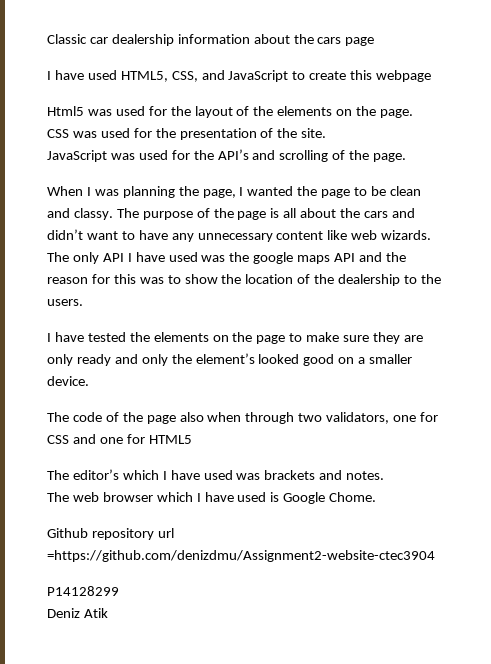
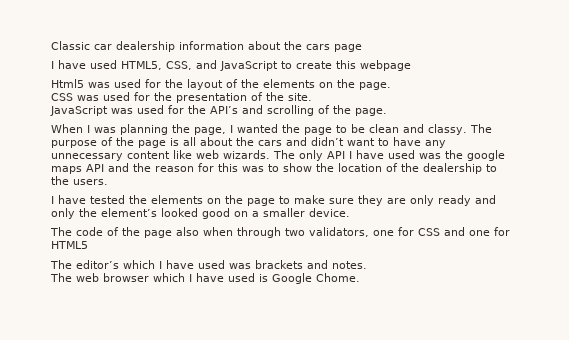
[47,528,174,540] [47,550,435,562] [47,586,119,596] [47,608,108,618] // Github repository url =https://github.com/denizdmu/Assignment2-website-ctec3904 // P14128299 // Deniz Atik -> (360, 277) none

